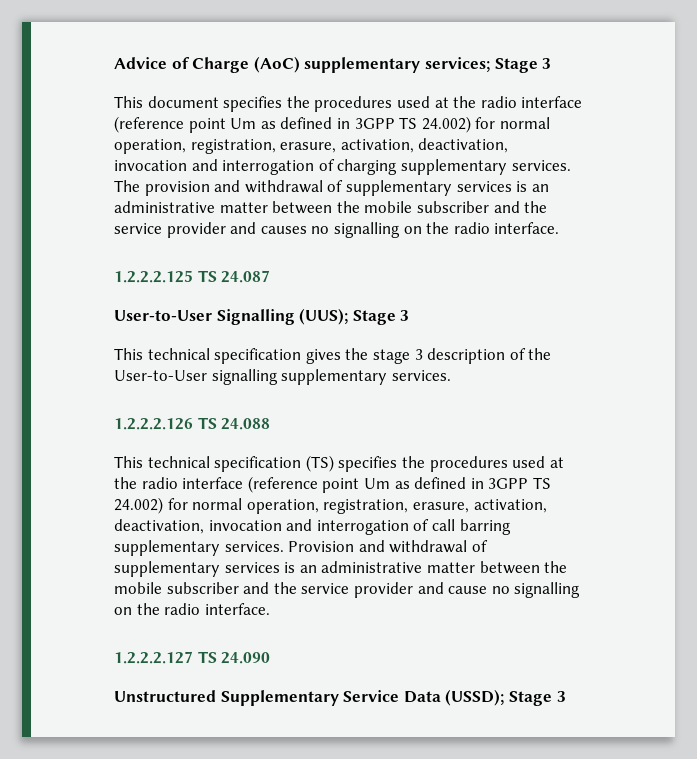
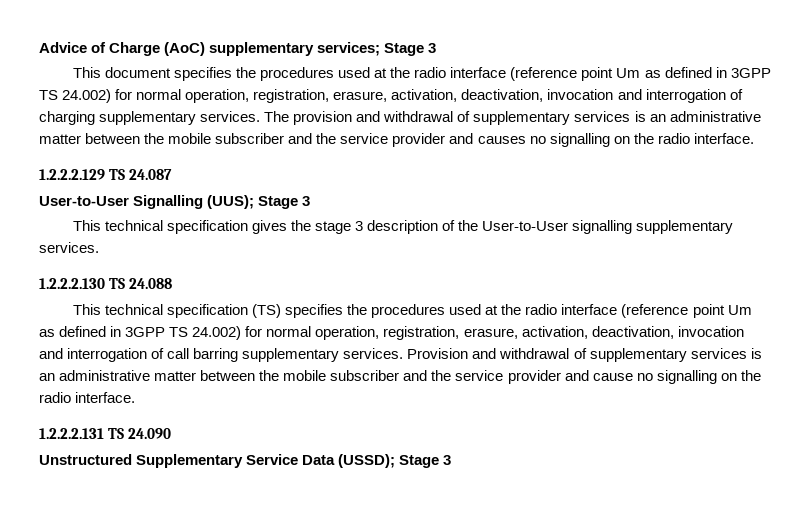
[114,270,193,283] 1.2.2.2.125 -> [39,169,105,180] 1.2.2.2.129
[114,418,193,430] 1.2.2.2.126 -> [39,278,105,289] 1.2.2.2.130
[114,651,193,664] 1.2.2.2.127 -> [39,428,104,439] 1.2.2.2.131

